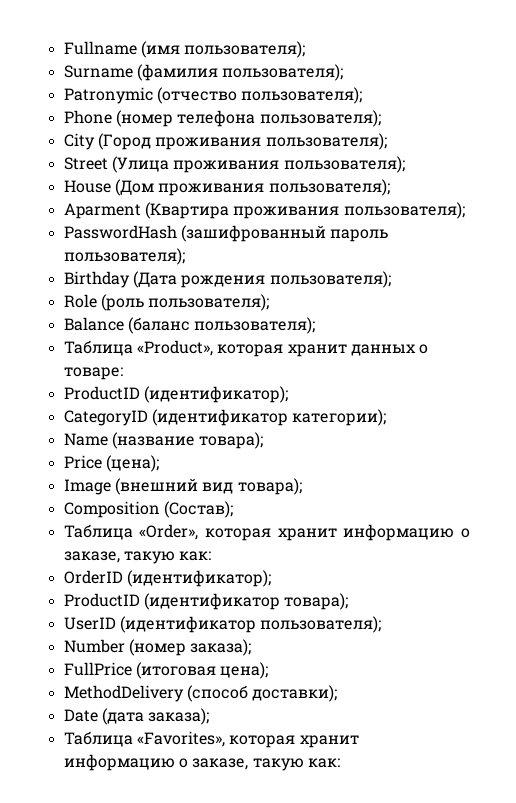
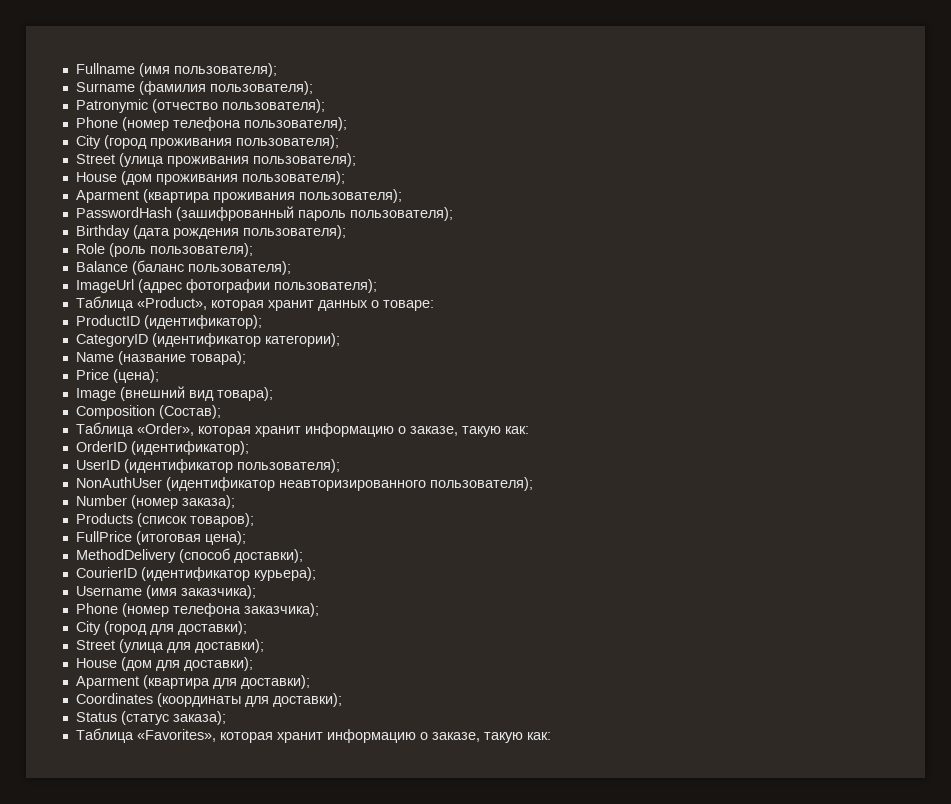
[97,133,151,150] (Город -> [103,135,147,149] (город
[111,156,169,173] (Улица -> [118,153,164,167] (улица
[114,179,154,196] (Дом -> [120,171,152,185] (дом
[144,202,229,219] (Квартира -> [142,189,210,203] (квартира
[132,271,177,288] (Дата -> [132,225,170,239] (дата
(316, 325) none -> [75,279,377,293] // ImageUrl (адрес фотографии пользователя);
[63,593,349,610] // ProductID (идентификатор товара); -> (249, 448) none
(382, 624) none -> [75,477,533,491] // NonAuthUser (идентификатор неавторизированного пользователя);
(252, 647) none -> [75,513,254,527] // Products (список товаров);
[63,708,144,725] Date (дата -> [75,567,316,581] [75,585,256,599] [75,603,319,617] [75,621,247,635] [75,639,264,653] [75,657,253,671] [75,675,310,689] [75,693,342,707] [75,711,169,725] CourierID (идентификатор курьера); // Username (имя заказчика); // Phone (номер телефона заказчика); // City (город для доставки); // Street (улица для доставки); // House (дом для доставки); // Aparment (квартира для доставки); // Coordinates (координаты для доставки); // Status (статус

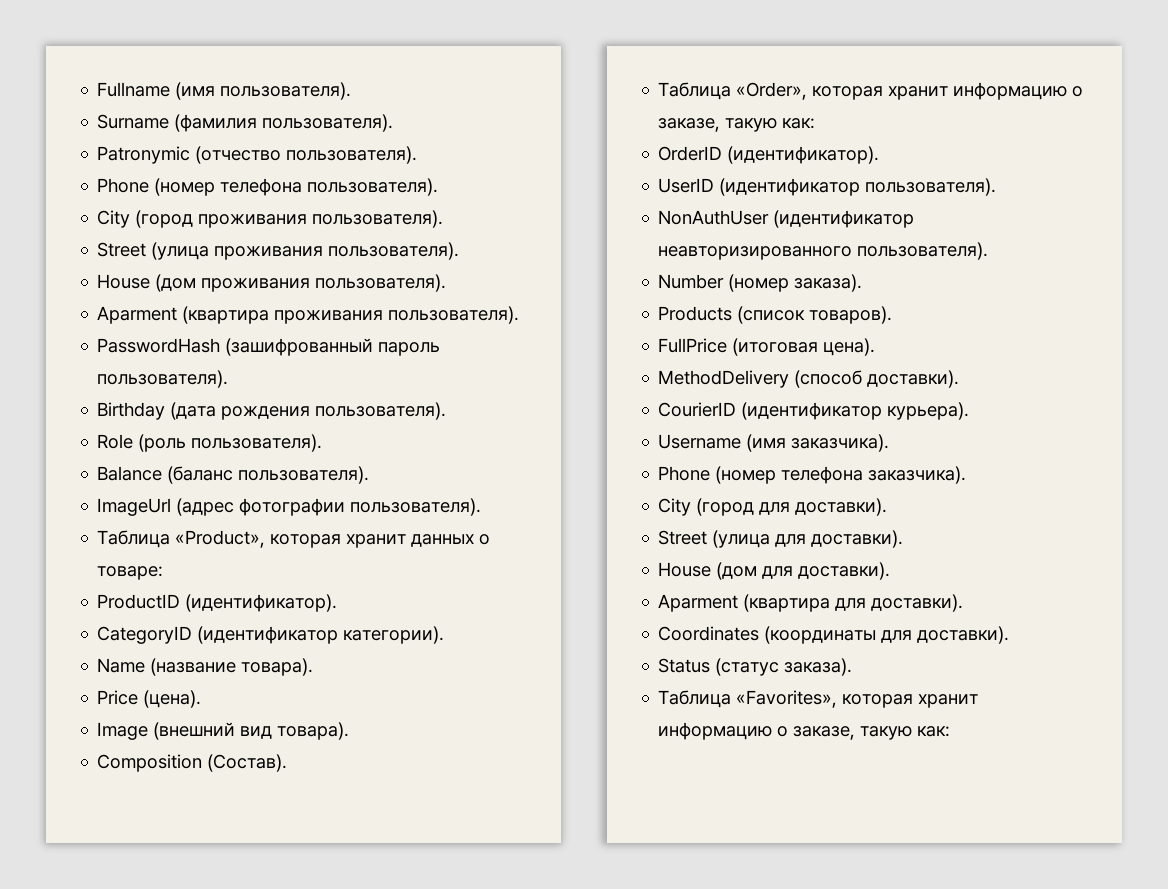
[173,63,277,77] пользователя); -> [220,82,352,100] пользователя).
[209,81,313,95] пользователя); -> [262,114,394,132] пользователя).
[221,99,325,113] [75,117,347,131] пользователя); // Phone (номер телефона пользователя); -> [286,146,418,164] [97,178,439,196] пользователя). // Phone (номер телефона пользователя).
[235,135,339,149] пользователя); -> [312,210,444,228] пользователя).
[252,153,356,167] пользователя); -> [328,242,460,260] пользователя).
[241,171,345,185] пользователя); -> [315,274,447,292] пользователя).
[298,189,402,203] пользователя); -> [388,306,520,324] пользователя).
[349,207,453,221] пользователя); -> [97,370,229,388] пользователя).
[242,225,346,239] пользователя); -> [315,402,447,420] пользователя).
[149,243,253,257] пользователя); -> [191,434,323,452] пользователя).
[187,261,291,275] пользователя); -> [238,466,370,484] пользователя).
[273,279,377,293] пользователя); -> [350,498,482,516] пользователя).
[143,315,262,329] (идентификатор); -> [185,594,338,612] (идентификатор).
[264,333,340,347] категории); -> [343,626,445,644] категории).
[189,351,246,365] товара); -> [241,658,314,676] товара).
[112,369,159,383] (цена); -> [143,690,202,708] (цена).
[216,387,273,401] товара); -> [277,722,350,740] товара).
[158,405,221,419] (Состав); -> [207,754,288,772] (Состав).
[130,441,249,455] (идентификатор); -> [727,146,880,164] (идентификатор).
[236,459,340,473] пользователя); -> [865,178,997,196] пользователя).
[429,477,533,491] пользователя); -> [857,242,989,260] пользователя).
[181,495,235,509] заказа); -> [794,274,863,292] заказа).
[189,513,254,527] товаров); -> [809,306,893,324] товаров).
[204,531,246,545] цена); -> [823,338,876,356] цена).
[233,549,303,563] доставки); -> [867,370,960,388] доставки).
[253,567,316,581] курьера); -> [887,402,970,420] курьера).
[180,585,256,599] [75,603,319,617] заказчика); // Phone (номер телефона заказчика); -> [791,434,890,452] [658,466,967,484] заказчика). // Phone (номер телефона заказчика).
[177,621,247,635] доставки); -> [795,498,888,516] доставки).
[194,639,264,653] доставки); -> [811,530,904,548] доставки).
[183,657,253,671] доставки); -> [798,562,891,580] доставки).
[240,675,310,689] доставки); -> [871,594,964,612] доставки).
[272,693,342,707] доставки); -> [917,626,1010,644] доставки).
[172,711,226,725] заказа); -> [784,658,853,676] заказа).

